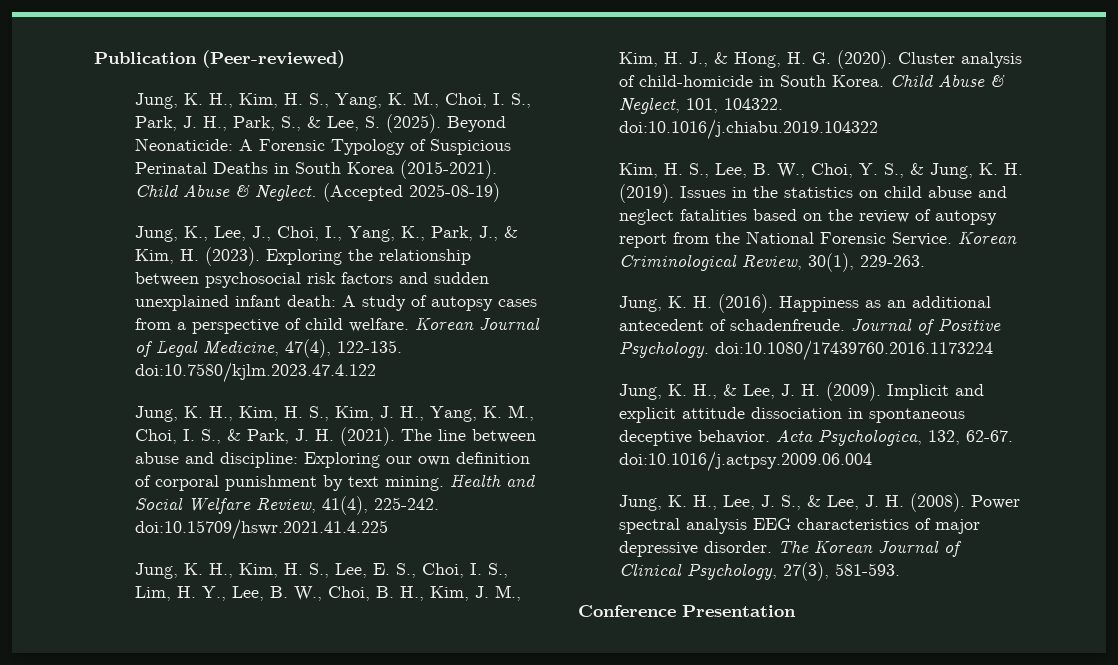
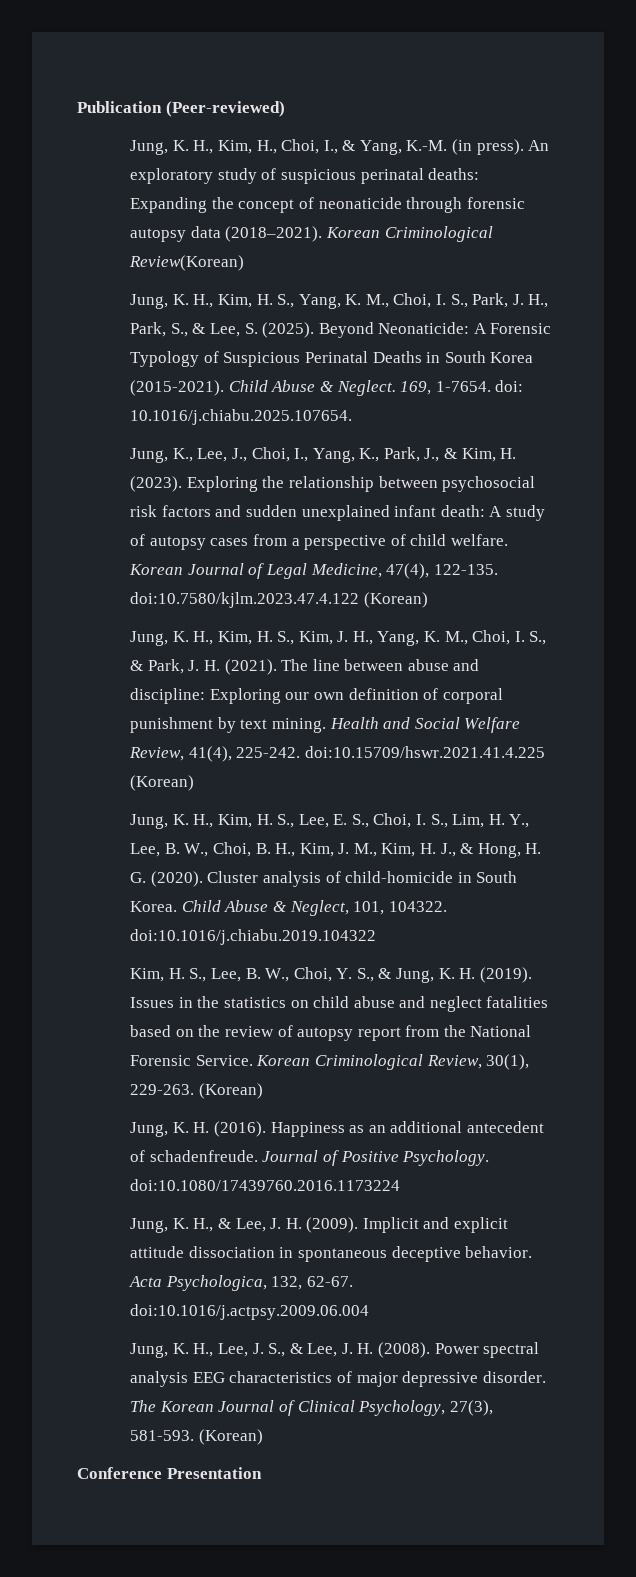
(345, 59) none -> [130,139,550,155] [130,168,480,184] [130,197,525,213] [130,226,493,242] [129,255,245,271] // Jung, K. H., Kim, H., Choi, I., & Yang, K.-M. (in press). An exploratory study of suspicious perinatal deaths: Expanding the concept of neonaticide through forensic autopsy data (2018–2021). Korean Criminological Review(Korean)
[322,183,500,202] (Accepted 2025-08-19) -> [400,380,524,395] [130,409,353,425] 169, 1-7654. doi: 10.1016/j.chiabu.2025.107654.
(376, 372) none -> [363,592,428,608] (Korean)
(388, 529) none -> [130,775,195,791] (Korean)
(925, 261) none -> [198,1083,263,1099] (Korean)
(900, 569) none -> [198,1429,263,1445] (Korean)

